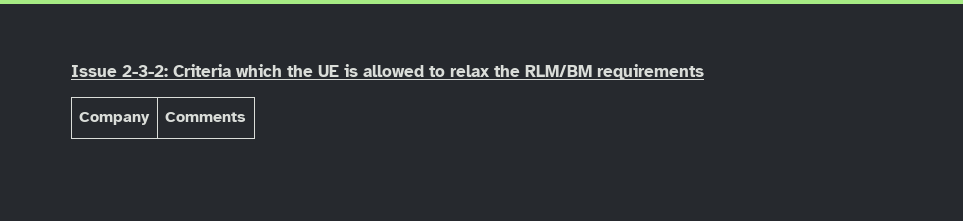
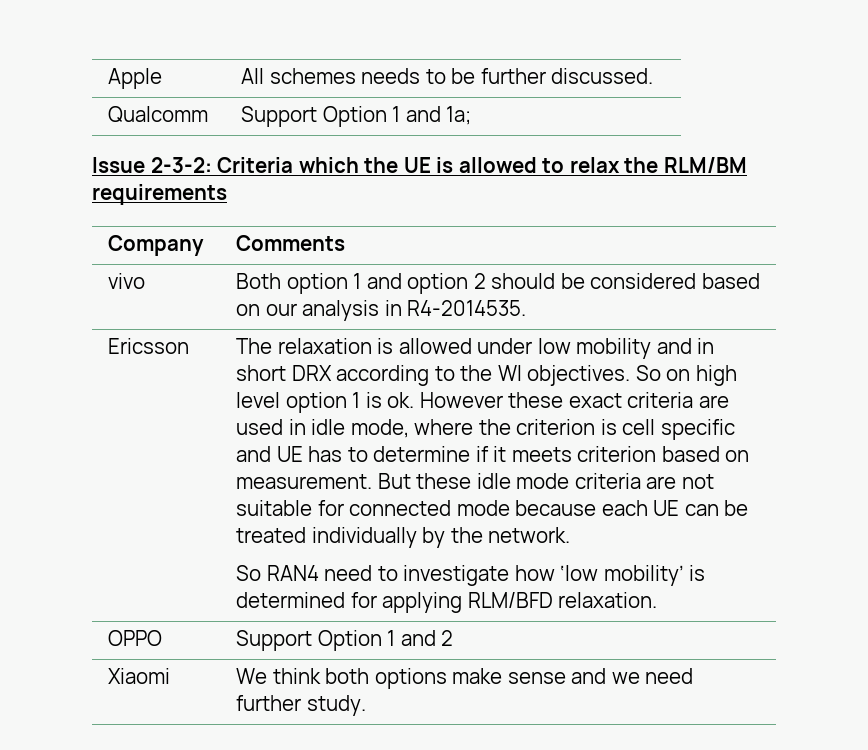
(71, 71) none -> [108,68,163,89] [241,68,654,84] [108,106,209,122] [241,106,472,127] Apple | All schemes needs to be further discussed. // Qualcomm | Support Option 1 and 1a; //
(246, 117) none -> [108,273,146,289] [236,273,760,294] [236,300,527,321] [108,338,190,354] [236,338,715,359] [236,365,737,386] [236,392,729,413] [236,419,735,440] [236,446,750,462] [236,473,714,489] [236,500,749,516] [236,527,571,548] [236,565,706,586] [236,592,658,613] [108,630,163,646] [236,630,454,651] [108,668,171,684] [236,668,694,689] [236,695,366,716] // vivo | Both option 1 and option 2 should be considered based on our analysis in R4-2014535. // Ericsson | The relaxation is allowed under low mobility and in short DRX according to the WI objectives. So on high level option 1 is ok. However these exact criteria are used in idle mode, where the criterion is cell specific and UE has to determine if it meets criterion based on measurement. But these idle mode criteria are not suitable for connected mode because each UE can be treated individually by the network. // So RAN4 need to investigate how ‘low mobility’ is determined for applying RLM/BFD relaxation. // OPPO | Support Option 1 and 2 // Xiaomi | We think both options make sense and we need further study.

